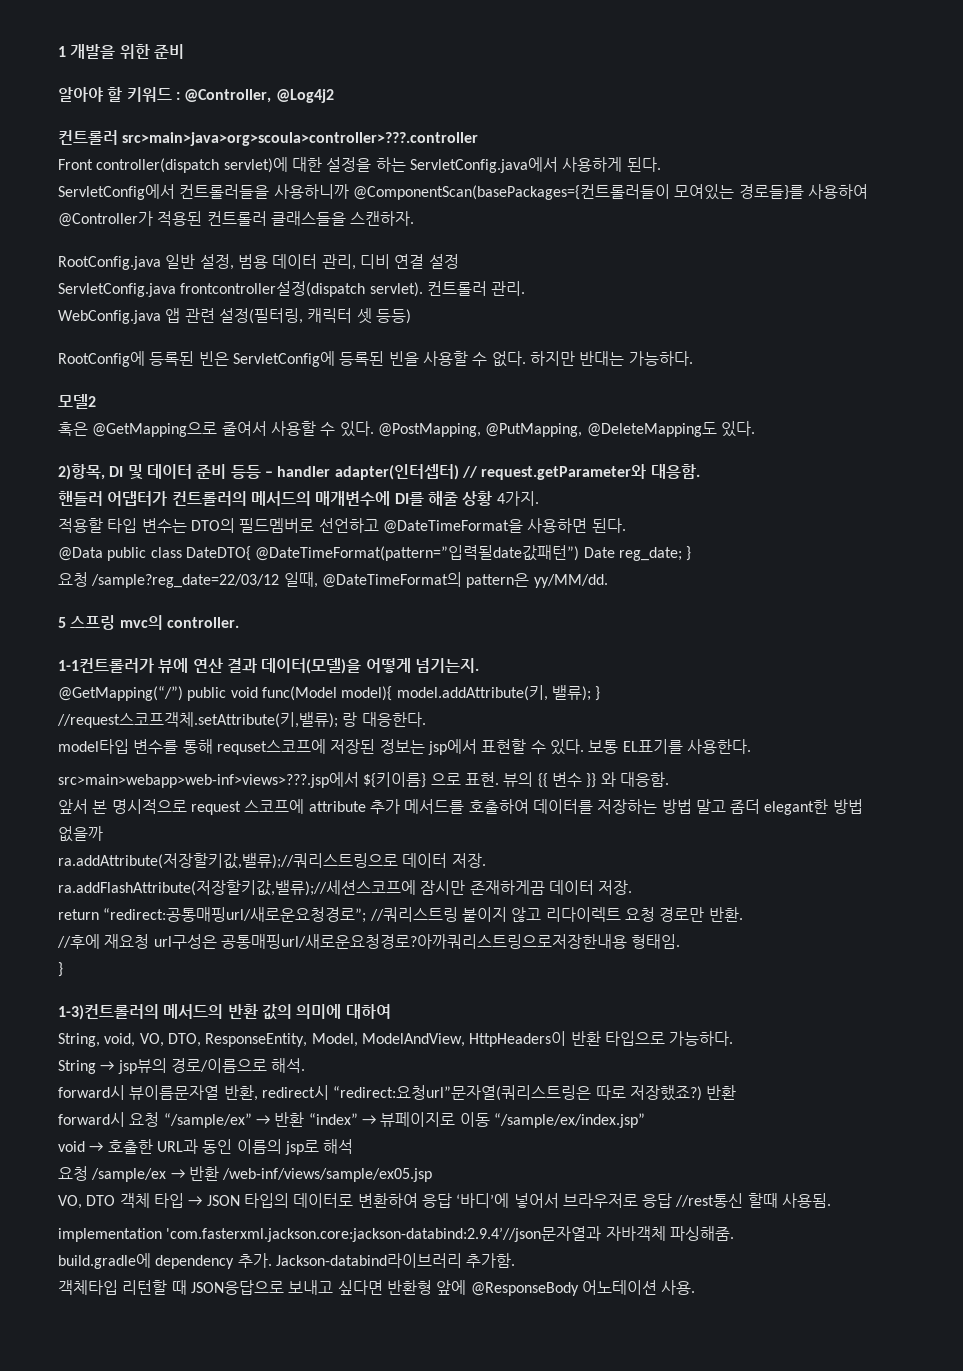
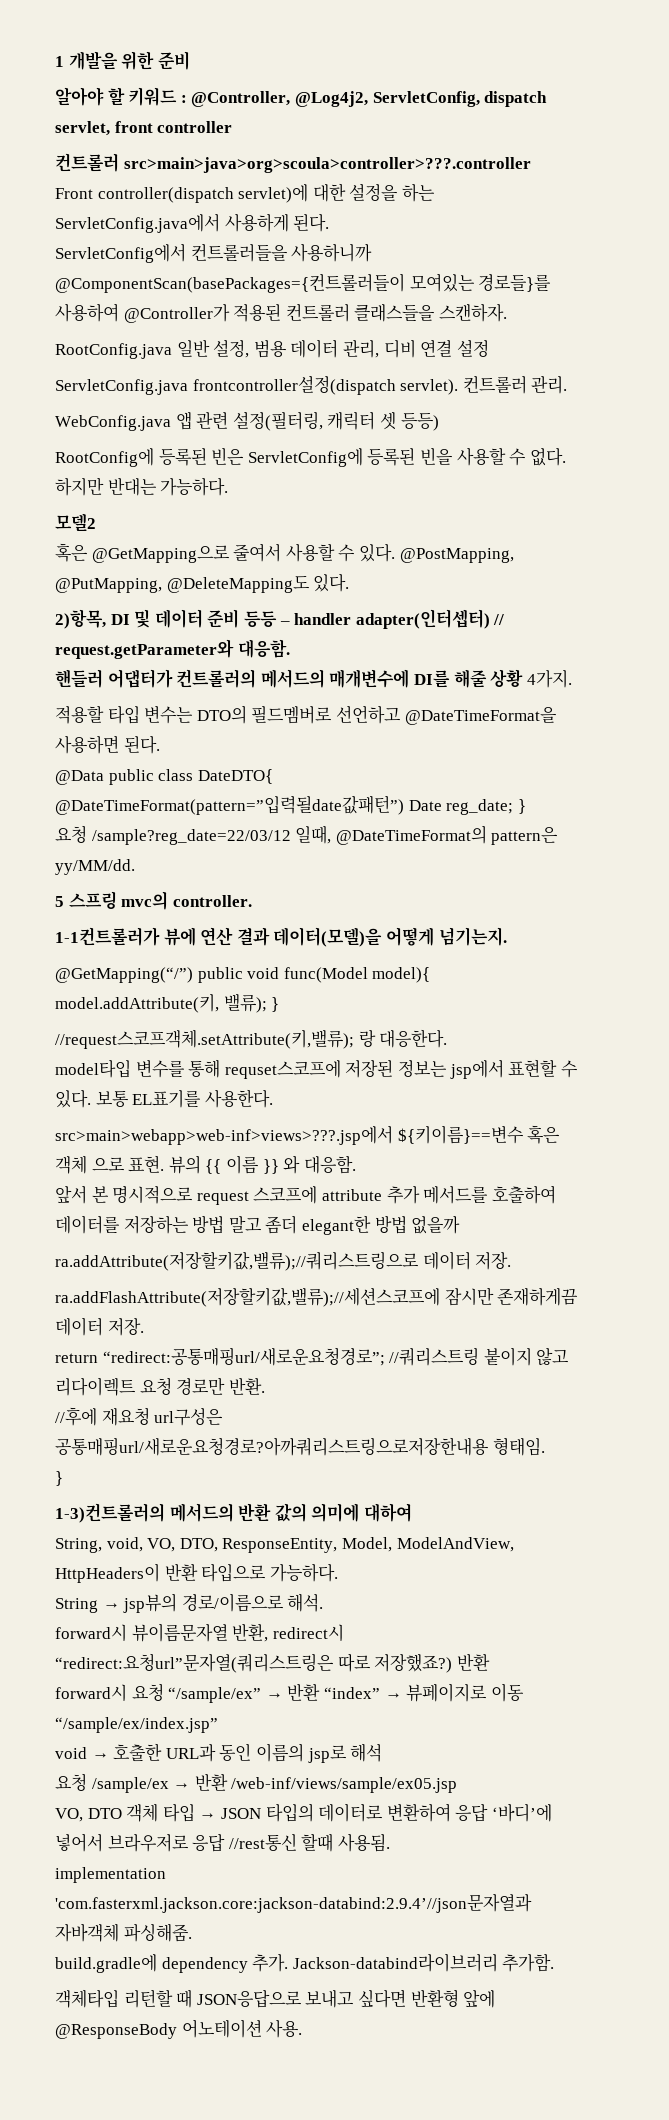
[275,89,334,103] @Log4j2 -> [294,91,548,107] [55,121,233,136] @Log4j2, ServletConfig, dispatch servlet, front controller
[363,772,427,788] ${키이름} -> [397,1125,561,1144] [55,1155,87,1174] ${키이름}==변수 혹은 객체
[551,772,582,787] 변수 -> [225,1155,259,1174] 이름

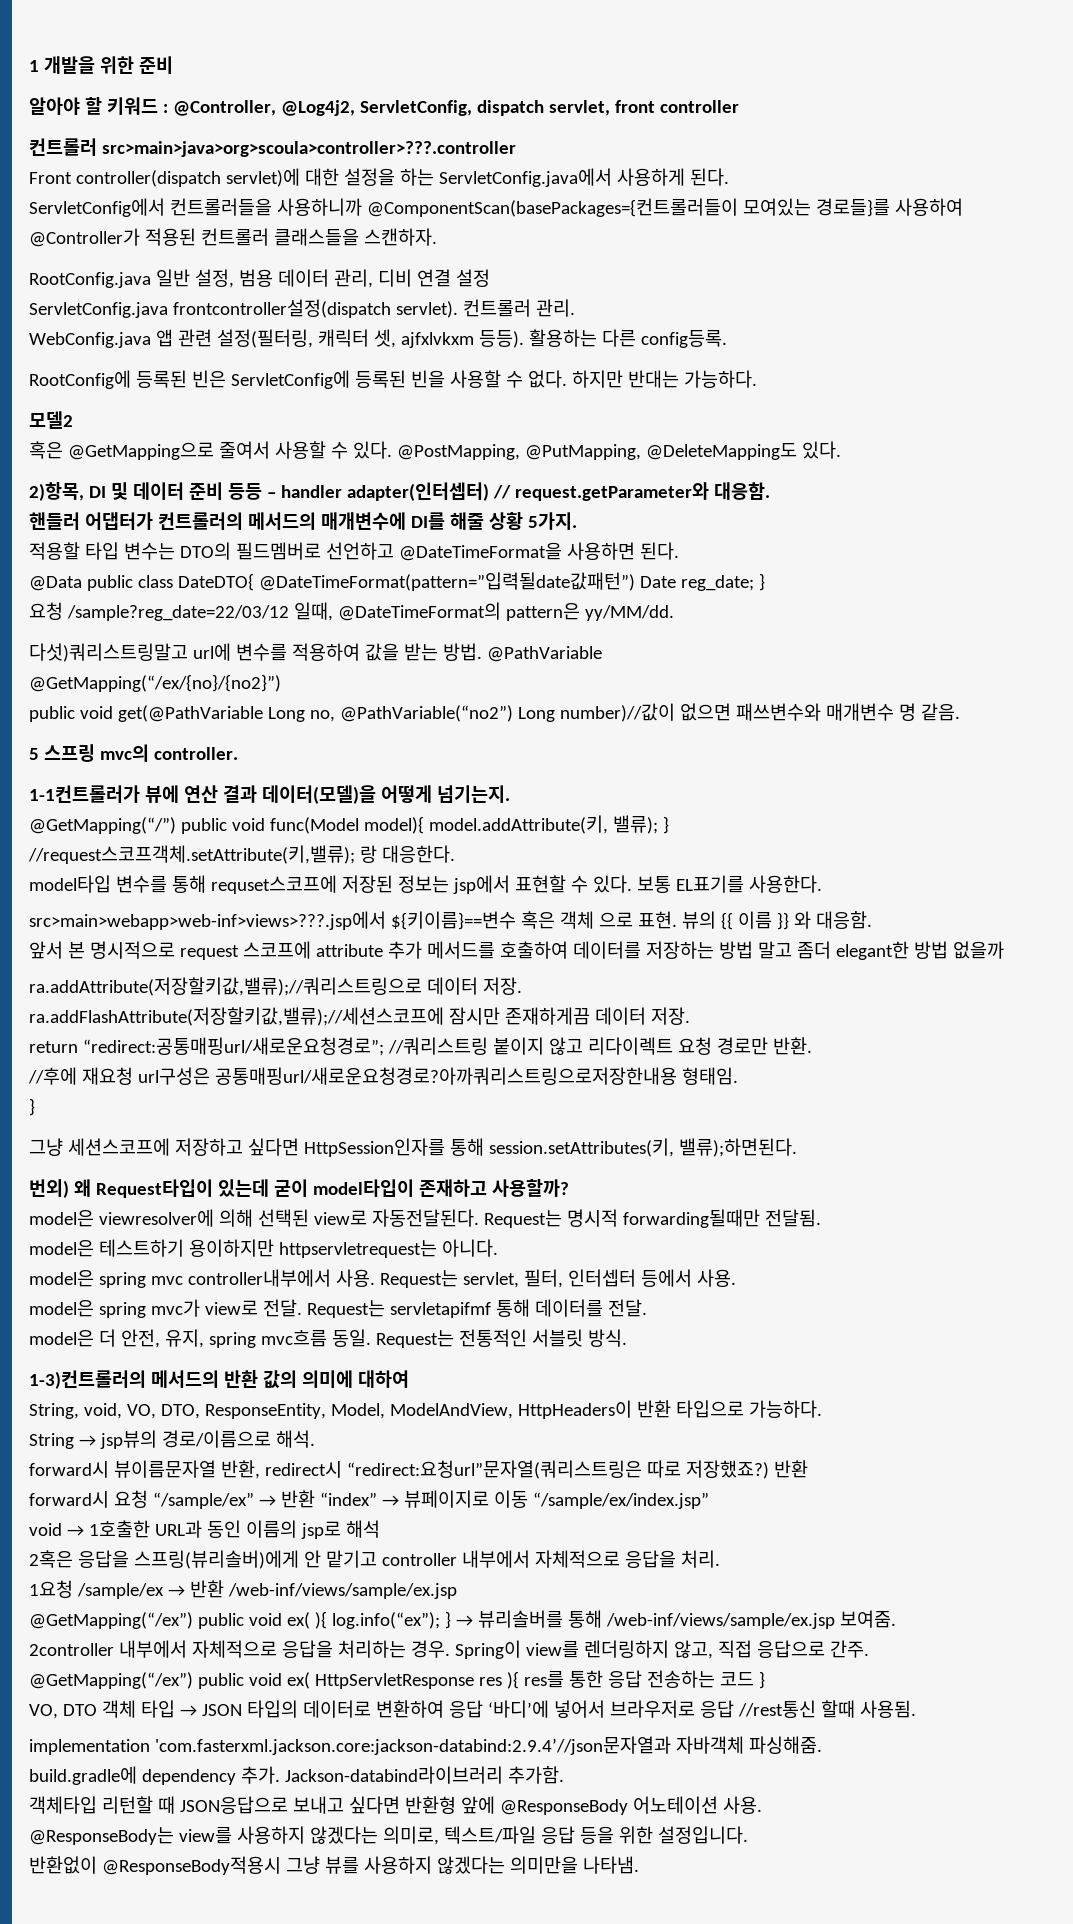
[379,412,439,431] 셋 등등) -> [373,329,727,348] 셋, ajfxlvkxm 등등). 활용하는 다른 config등록.
[526,670,572,688] 4가지. -> [527,512,577,530] 5가지.
(135, 867) none -> [29,643,602,662] [29,674,281,692] [29,703,960,722] // 다섯)쿼리스트링말고 url에 변수를 적용하여 값을 받는 방법. @PathVariable // @GetMapping(“/ex/{no}/{no2}”) // public void get(@PathVariable Long no, @PathVariable(“no2”) Long number)//값이 없으면 패쓰변수와 매개변수 명 같음.
(63, 1478) none -> [29,1138,797,1157] [29,1179,569,1198] [29,1209,821,1228] [29,1239,498,1258] [29,1269,736,1288] [29,1299,647,1318] [29,1329,627,1348] // 그냥 세션스코프에 저장하고 싶다면 HttpSession인자를 통해 session.setAttributes(키, 밸류);하면된다. // 번외) 왜 Request타입이 있는데 굳이 model타입이 존재하고 사용할까? // model은 viewresolver에 의해 선택된 view로 자동전달된다. Request는 명시적 forwarding될때만 전달됨. // model은 테스트하기 용이하지만 httpservletrequest는 아니다. // model은 spring mvc controller내부에서 사용. Request는 servlet, 필터, 인터셉터 등에서 사용. // model은 spring mvc가 view로 전달. Request는 servletapifmf 통해 데이터를 전달. // model은 더 안전, 유지, spring mvc흐름 동일. Request는 전통적인 서블릿 방식.
[113,1743,163,1762] 호출한 -> [88,1520,150,1538] 1호출한
[55,1773,458,1793] 요청 /sample/ex → 반환 /web-inf/views/sample/ex05.jsp -> [29,1550,720,1569] [29,1580,457,1599] [29,1610,896,1629] [29,1640,869,1659] [29,1670,765,1689] 2혹은 응답을 스프링(뷰리솔버)에게 안 맡기고 controller 내부에서 자체적으로 응답을 처리. // 1요청 /sample/ex → 반환 /web-inf/views/sample/ex.jsp // @GetMapping(“/ex”) public void ex( ){ log.info(“ex”); } → 뷰리솔버를 통해 /web-inf/views/sample/ex.jsp 보여줌. // 2controller 내부에서 자체적으로 응답을 처리하는 경우. Spring이 view를 렌더링하지 않고, 직접 응답으로 간주. // @GetMapping(“/ex”) public void ex( HttpServletResponse res ){ res를 통한 응답 전송하는 코드 }
(303, 2028) none -> [29,1826,748,1845] [29,1856,639,1875] // @ResponseBody는 view를 사용하지 않겠다는 의미로, 텍스트/파일 응답 등을 위한 설정입니다. // 반환없이 @ResponseBody적용시 그냥 뷰를 사용하지 않겠다는 의미만을 나타냄.

